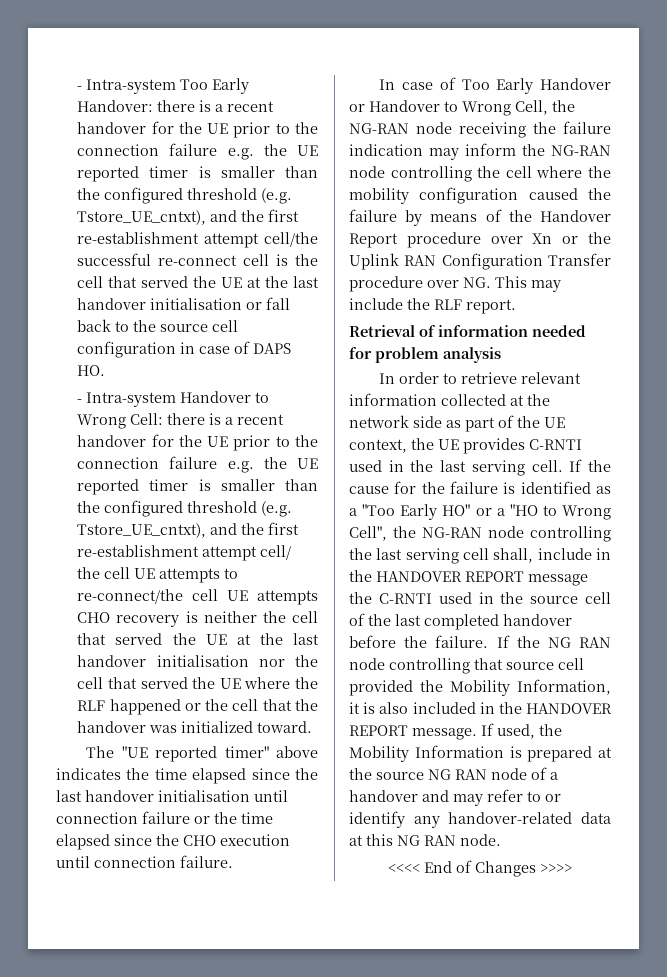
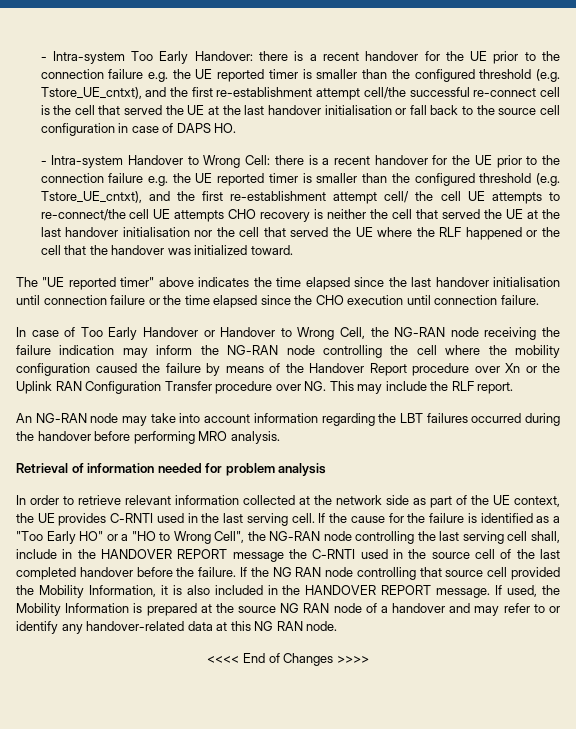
(516, 306) none -> [16,413,560,426] [16,431,280,444] // An NG-RAN node may take into account information regarding the LBT failures occurred during the handover before performing MRO analysis.

